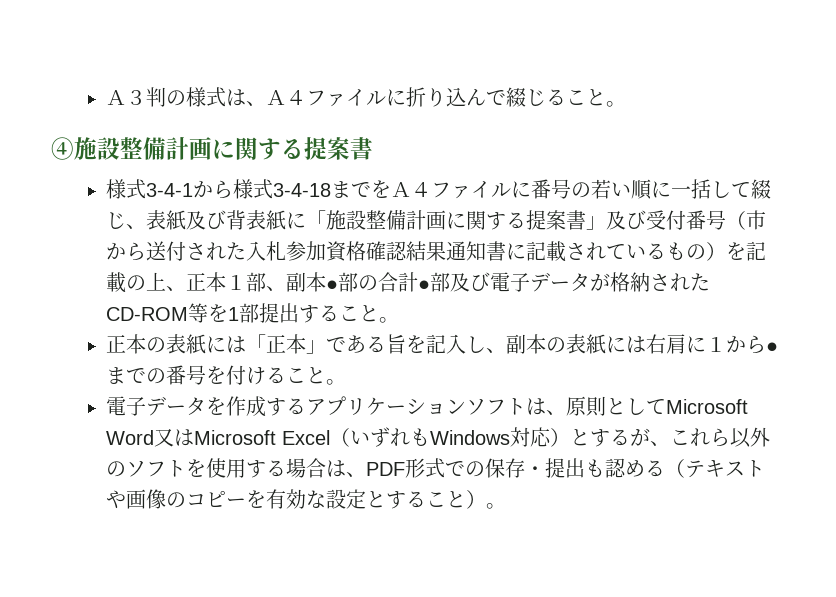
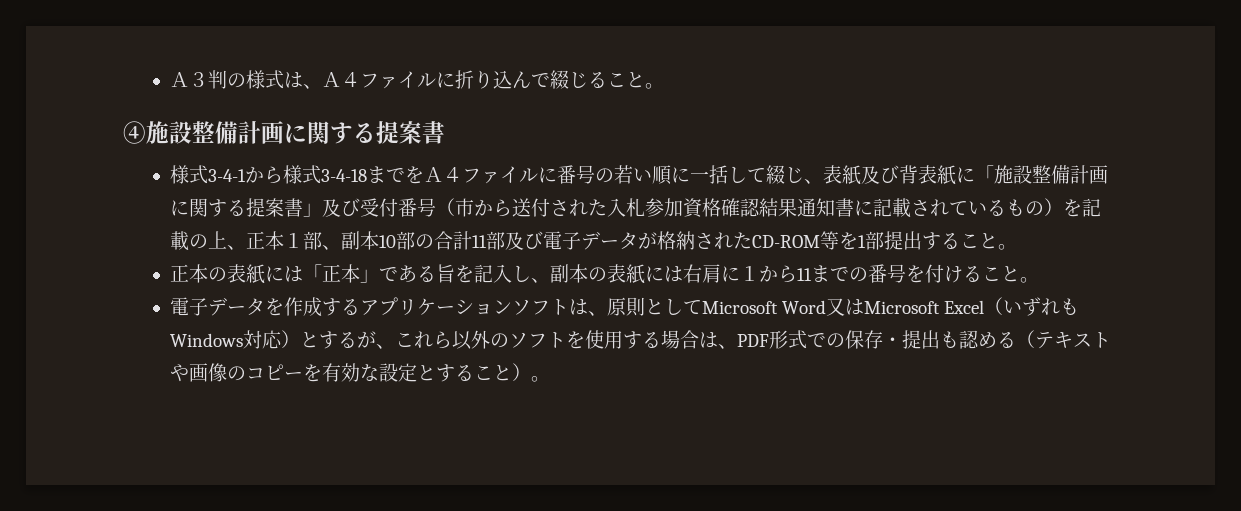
[326,280,339,290] ● -> [378,235,396,248] 10
[418,280,431,290] ● -> [471,235,487,248] 11
[766,342,779,352] ● -> [796,268,812,281] 11

